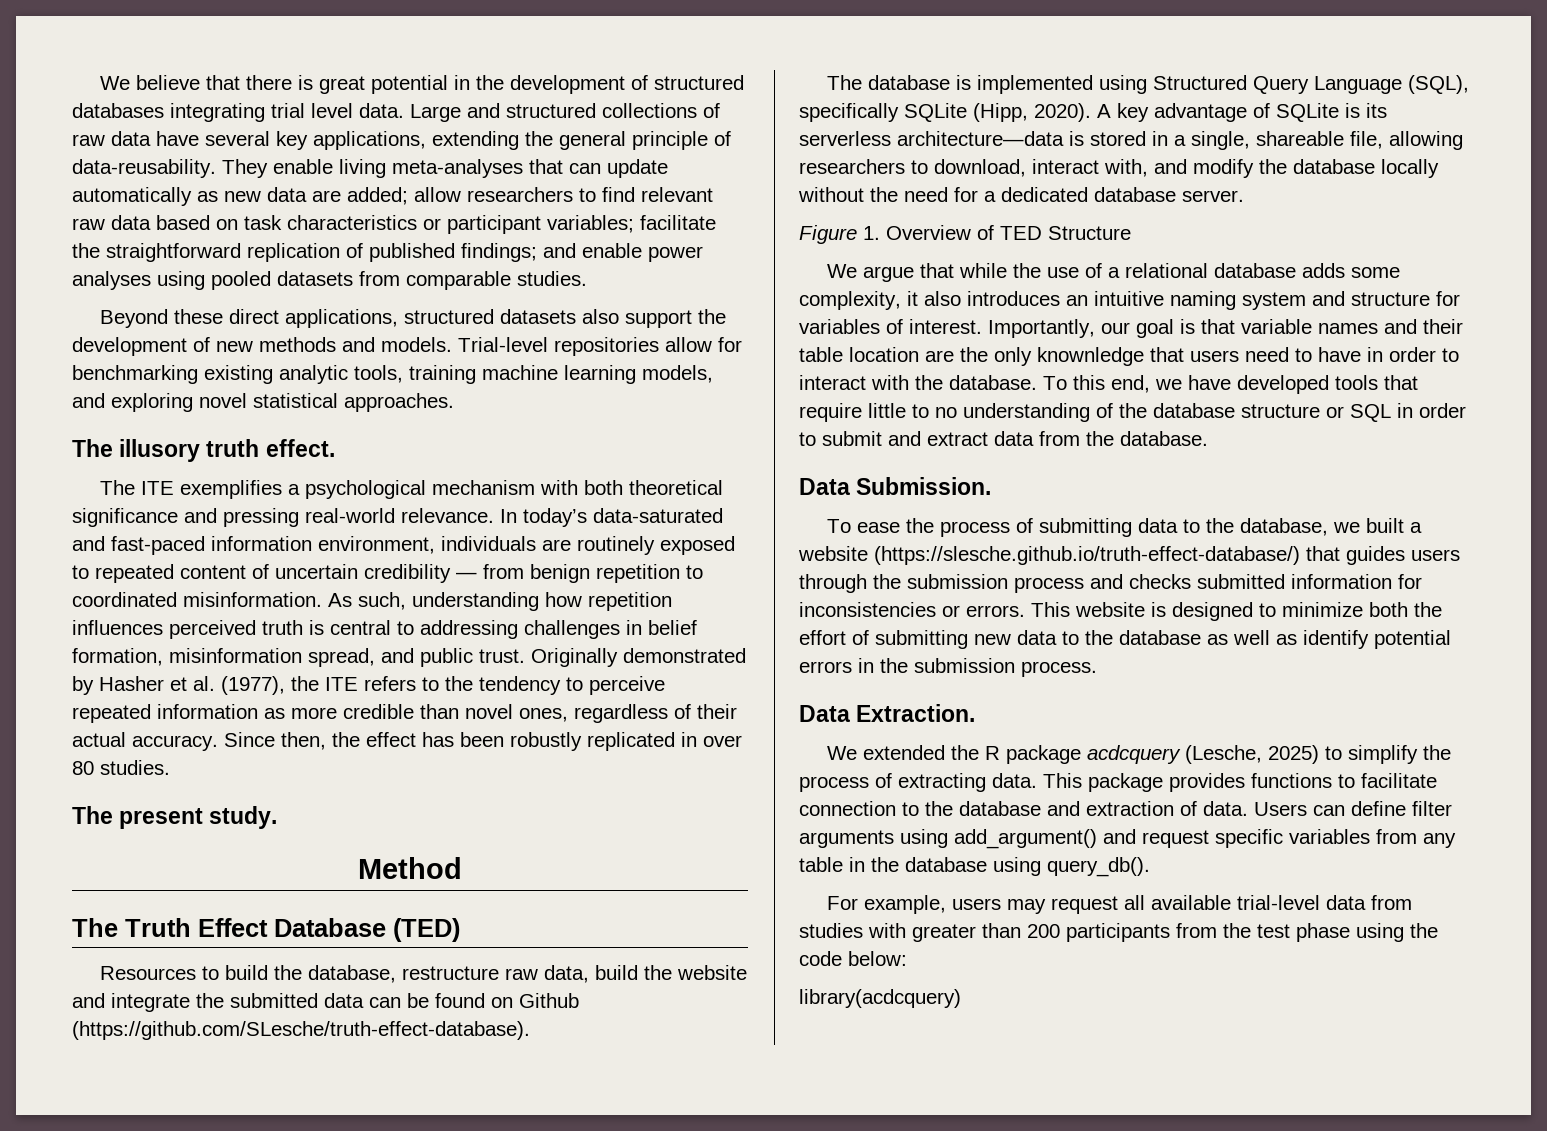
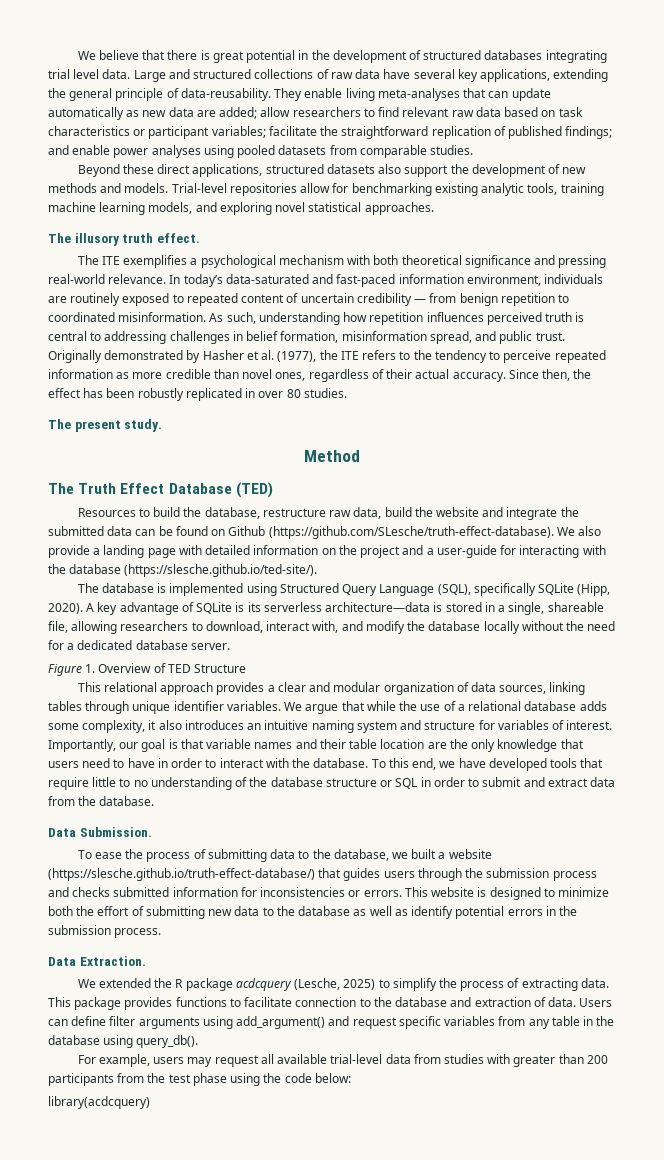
(530, 1030) none -> [556,526,602,536] [48,545,606,558] [48,564,318,577] We also provide a landing page with detailed information on the project and a user-guide for interacting with the database (https://slesche.github.io/ted-site/).
(1131, 233) none -> [77,682,586,695] [48,701,281,714] This relational approach provides a clear and modular organization of data sources, linking tables through unique identifier variables.
[1037,347,1144,366] knownledge -> [497,739,558,752] knowledge

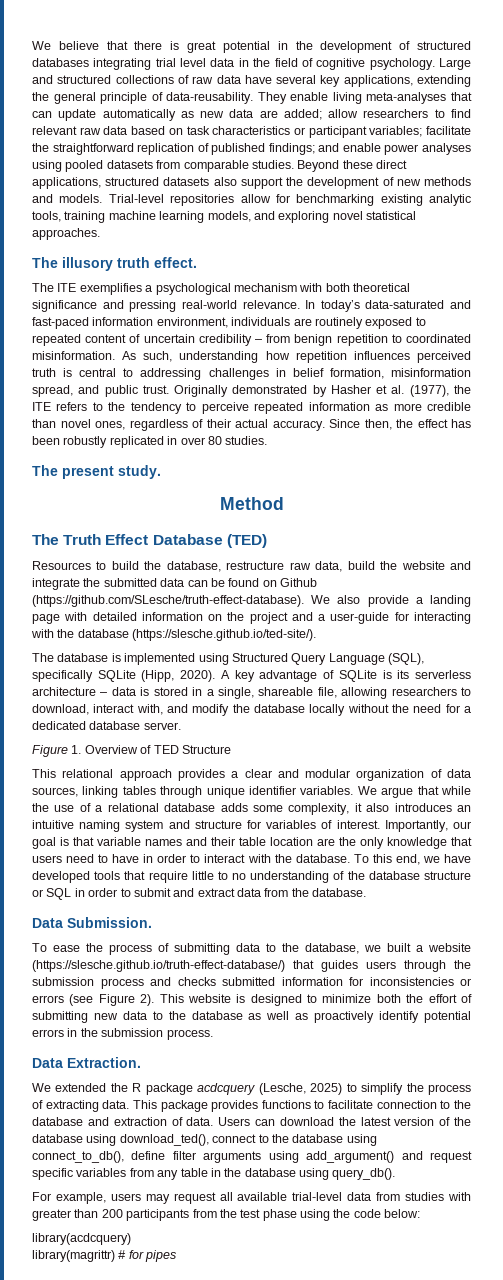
[102,69,131,79] data. -> [210,58,435,70] data in the field of cognitive psychology.
(474, 150) // -> (294, 164) none
[414,299,427,303] — -> [255,339,262,343] –
[325,602,431,612] architecture—data -> [32,687,136,696] architecture – data
[363,890,402,897] errors. -> [32,994,155,1006] errors (see Figure 2).
(408, 912) none -> [314,1011,375,1023] proactively
(68, 1022) none -> [279,1117,471,1126] [32,1134,377,1146] [32,1151,124,1163] download the latest version of the database using download_ted(), connect to the database using connect_to_db(),
(150, 1102) none -> [32,1250,177,1262] // library(magrittr) # for pipes

